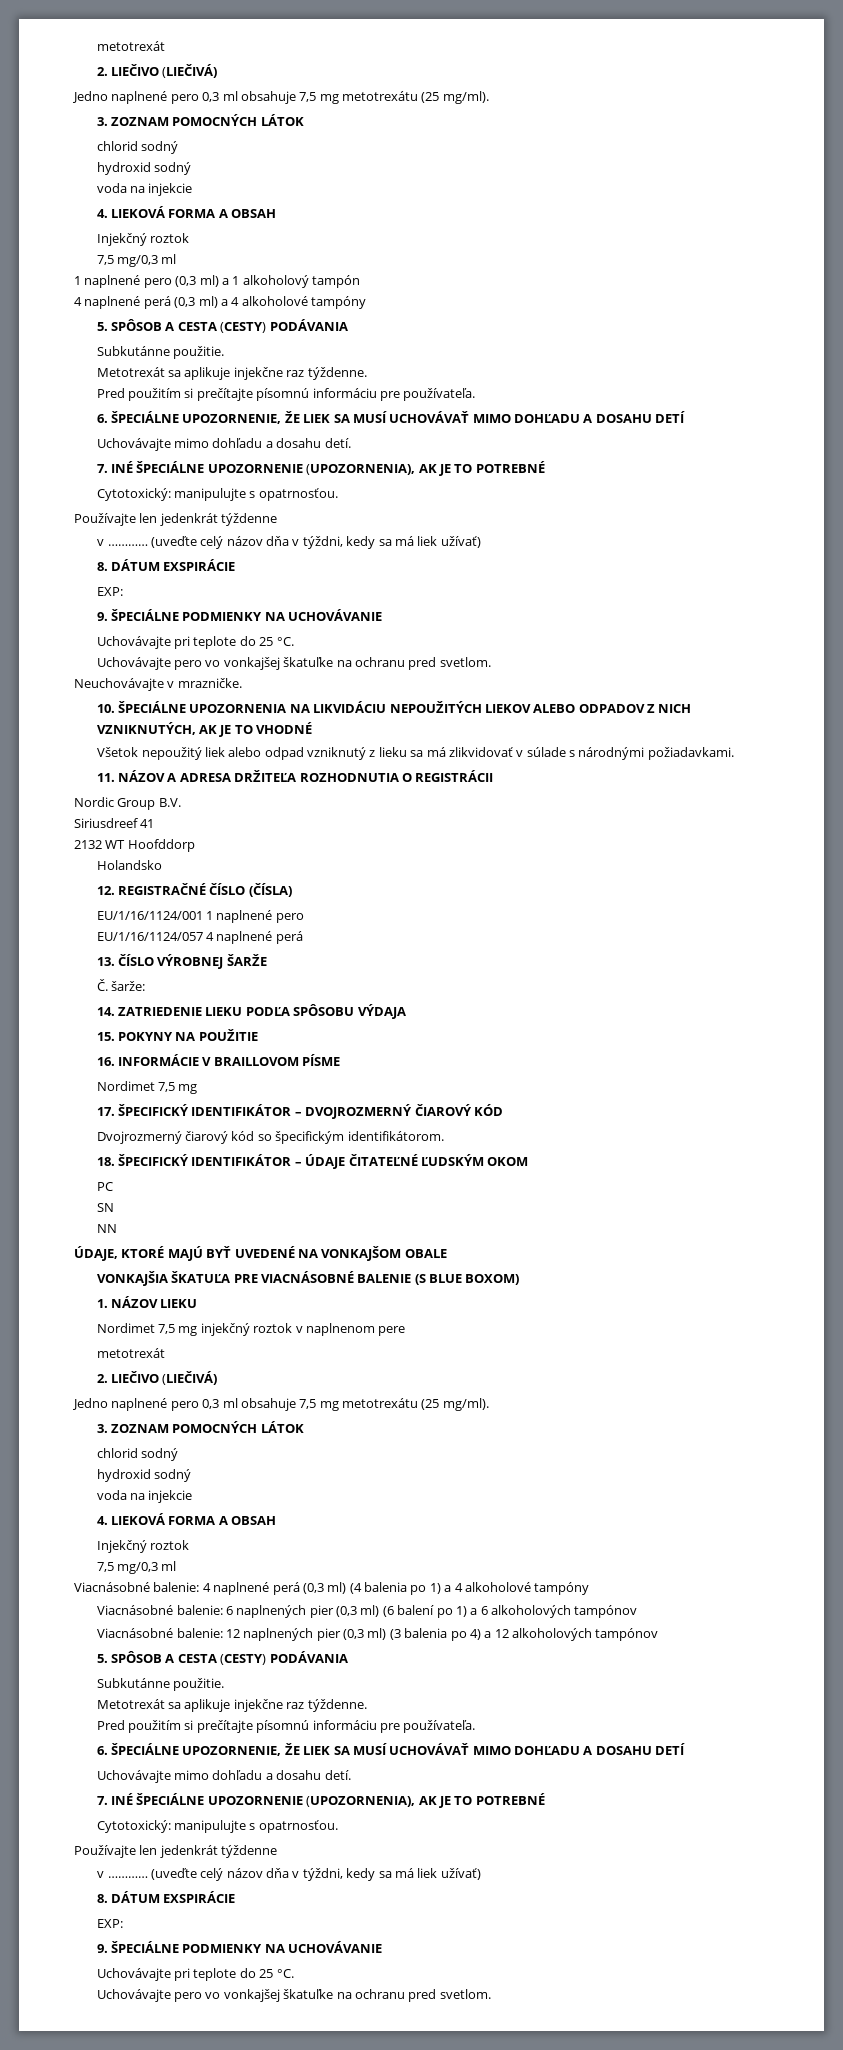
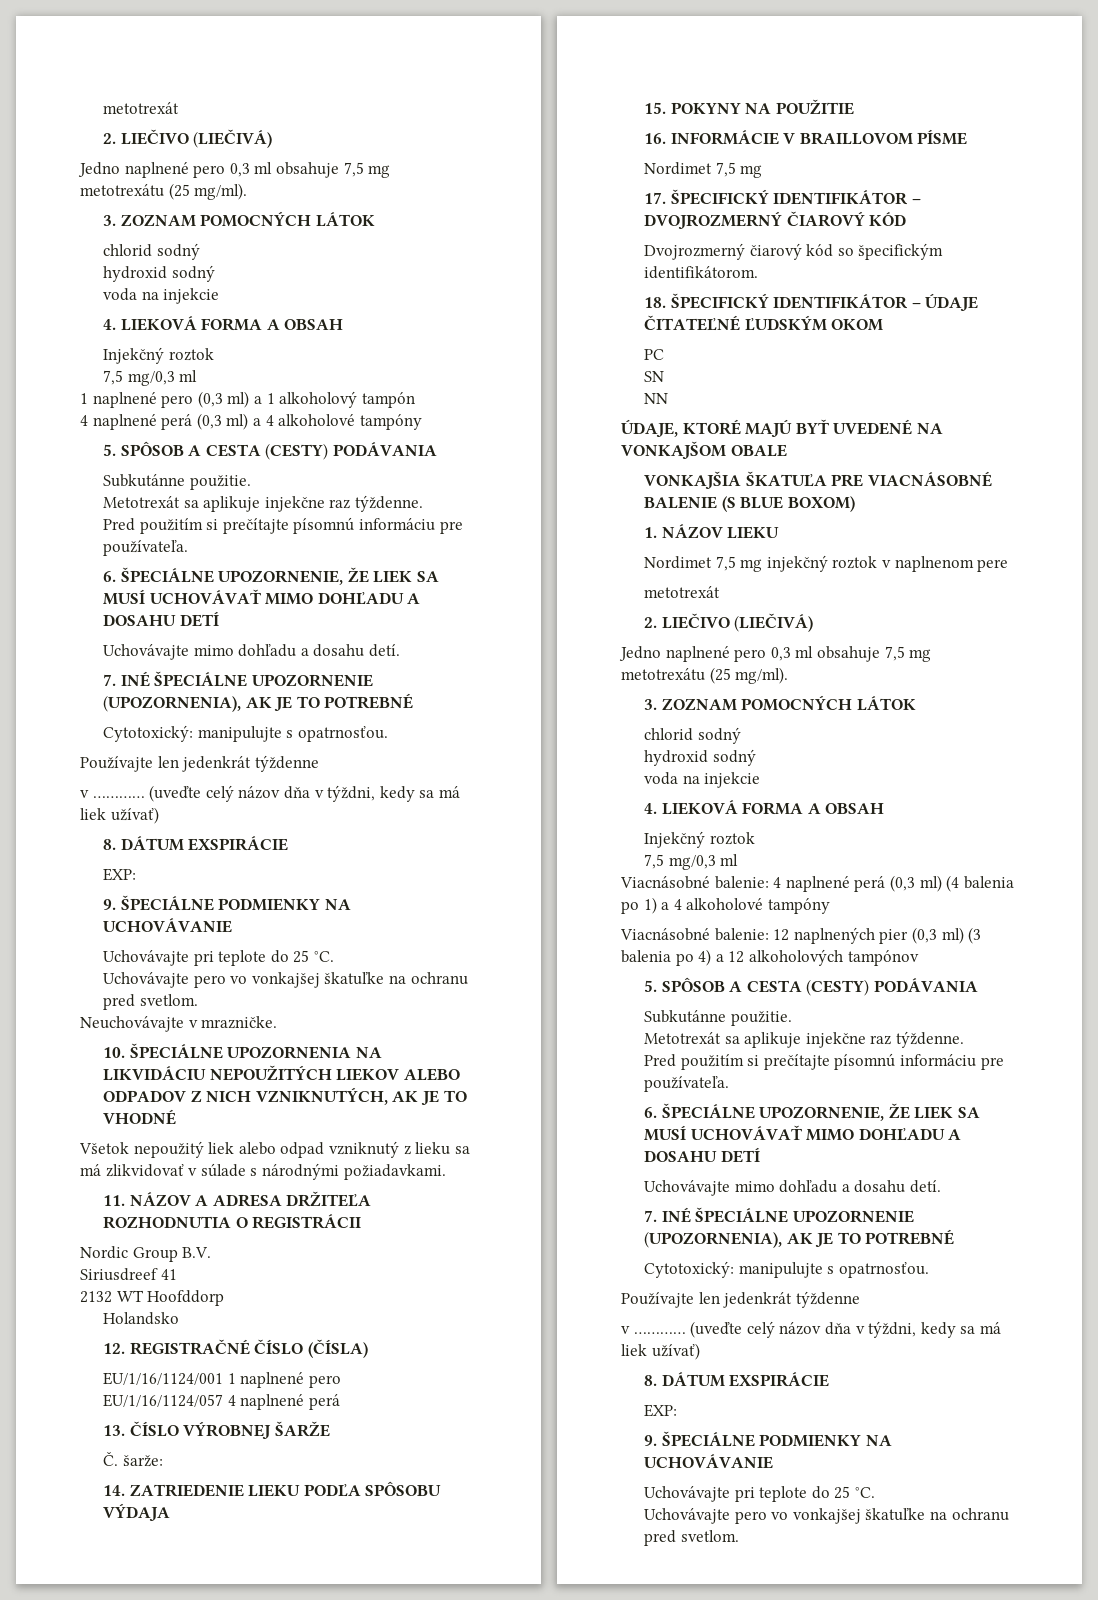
[97,1605,638,1618] // Viacnásobné balenie: 6 naplnených pier (0,3 ml) (6 balení po 1) a 6 alkoholových tampónov -> (830, 906) none

